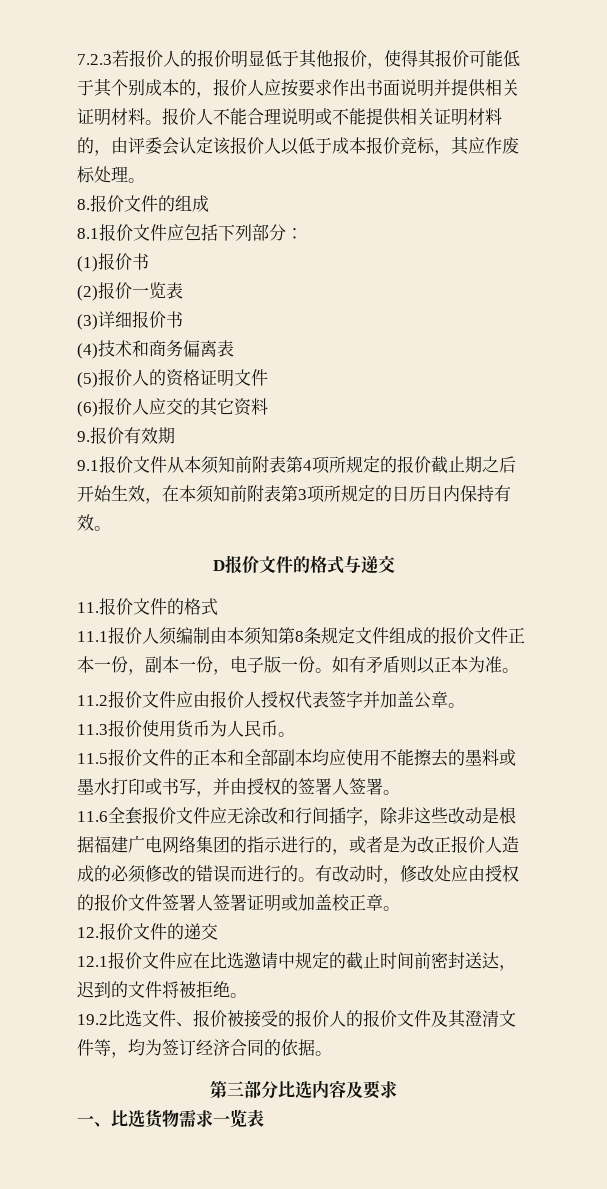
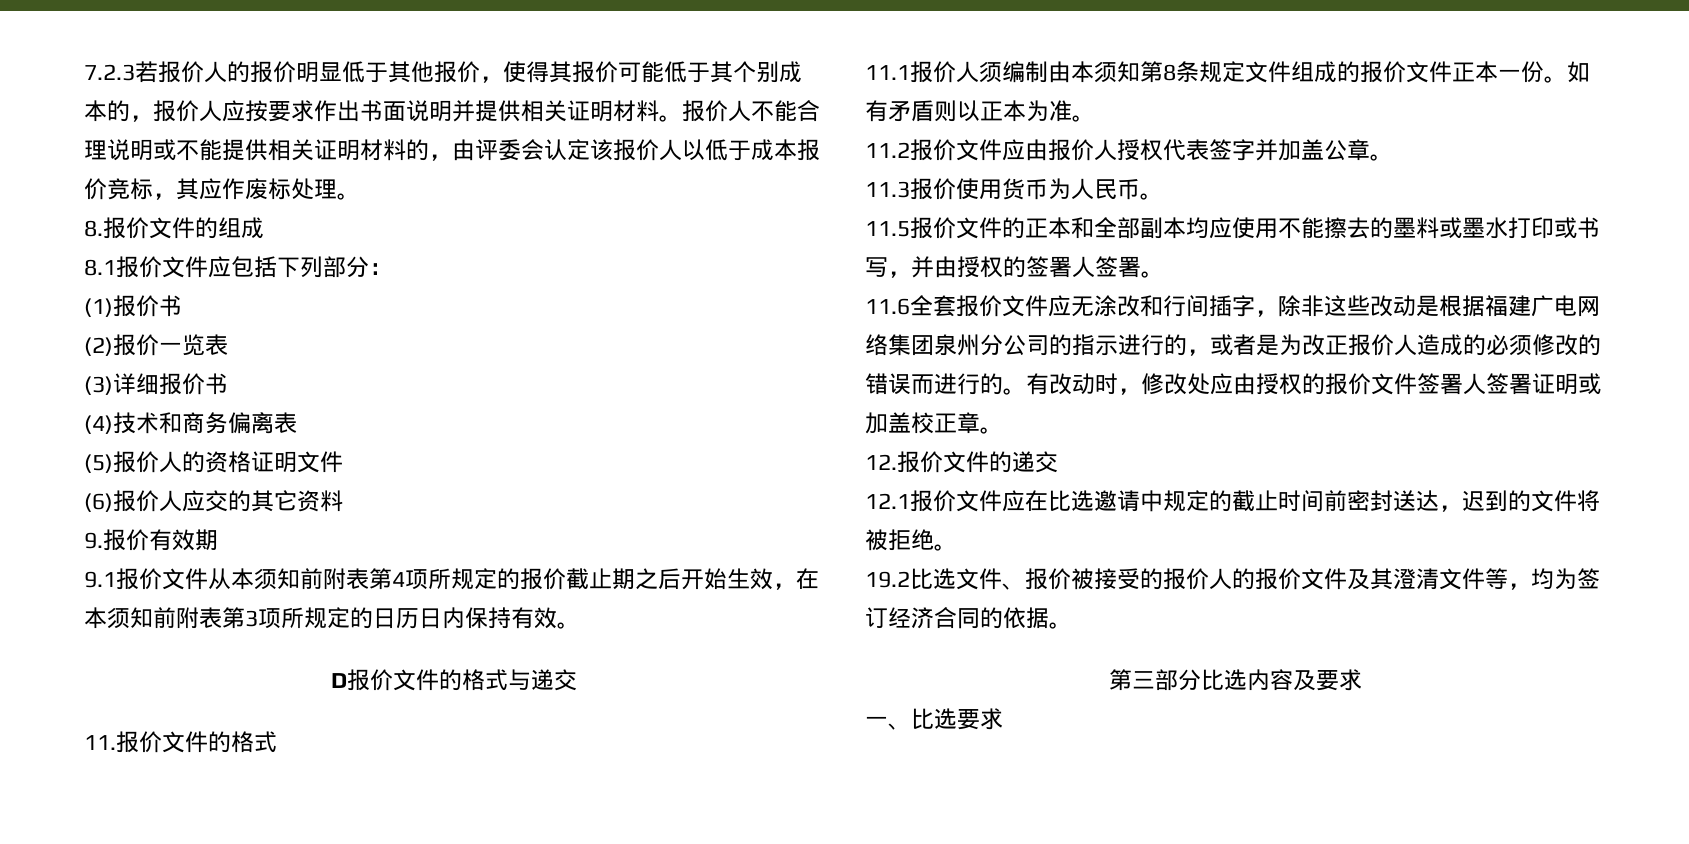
[128,656,315,675] ，副本一份，电子版一份 -> (1544, 72) none
(230, 844) none -> [934,334,1049,356] 泉州分公司
[145,1109,264,1128] 货物需求一览表 -> [957,708,1003,730] 要求

